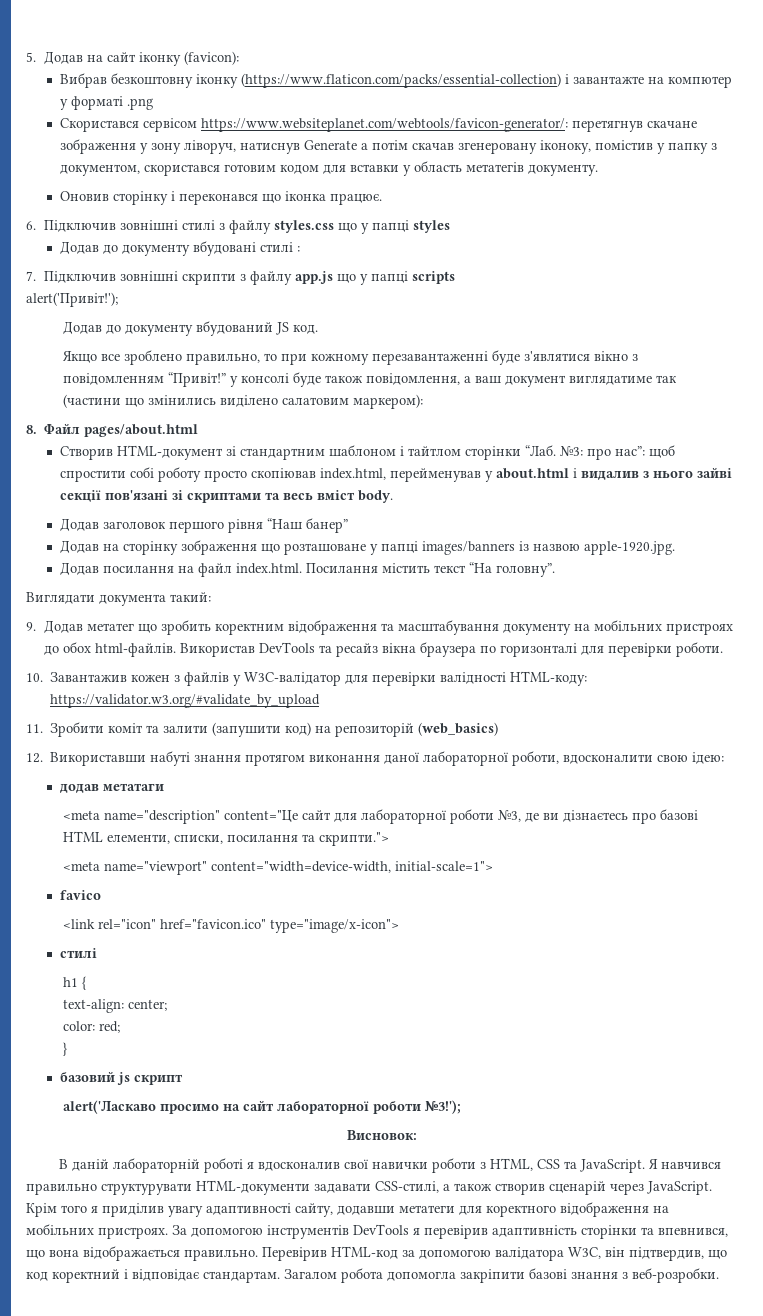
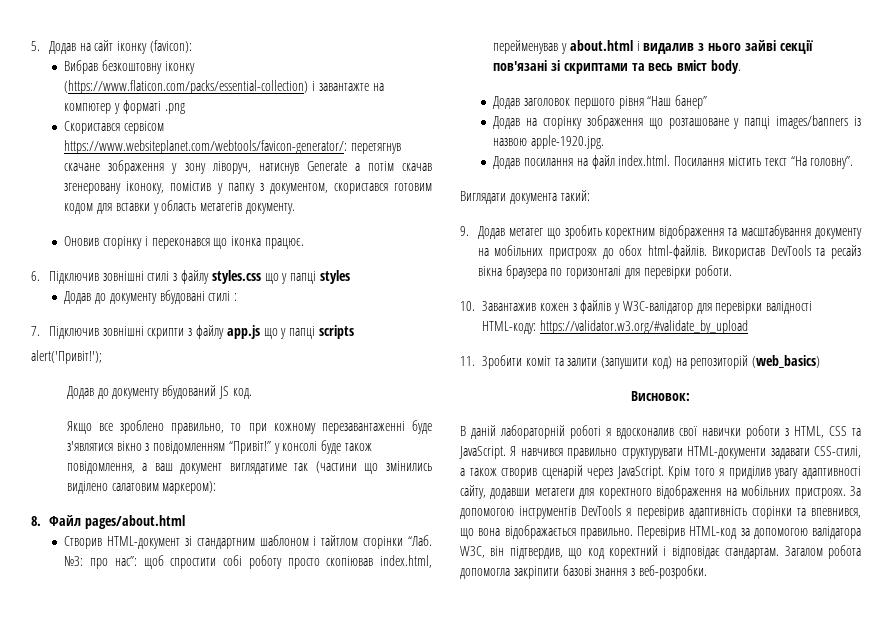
[26,751,725,766] [60,783,165,794] [62,809,698,824] [62,831,389,846] [62,861,493,875] [60,890,102,900] [62,919,399,933] [60,948,98,958] [62,976,86,990] [62,999,167,1013] [62,1021,120,1033] [62,1042,67,1056] [60,1071,184,1085] [62,1100,461,1114] // 12. Використавши набуті знання протягом виконання даної лабораторної роботи, вдосконалити свою ідею: // додав метатаги // <meta name="description" content="Це сайт для лабораторної роботи №3, де ви дізнаєтесь про базові HTML елементи, списки, посилання та скрипти."> // <meta name="viewport" content="width=device-width, initial-scale=1"> // favico // <link rel="icon" href="favicon.ico" type="image/x-icon"> // стилі // h1 { // text-align: center; // color: red; // } // базовий js скрипт // alert('Ласкаво просимо на сайт лабораторної роботи №3!'); -> (821, 361) none

